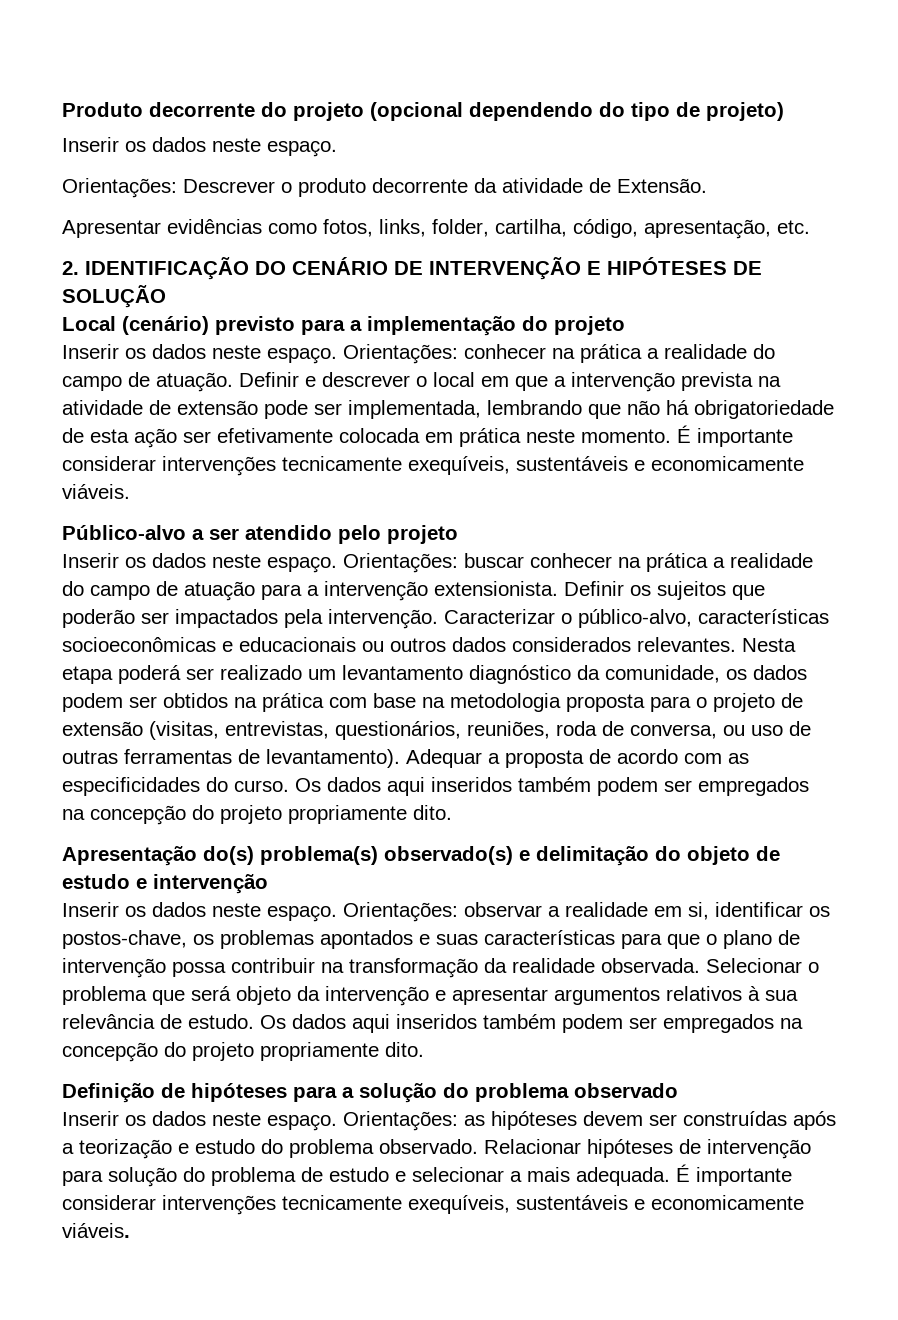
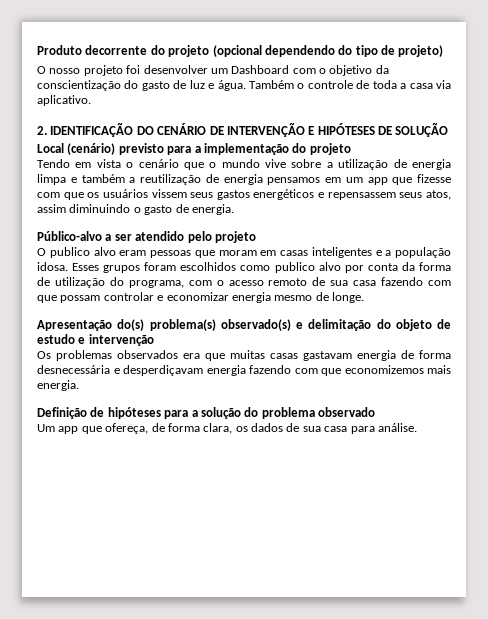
[62,137,337,157] [62,178,707,198] [62,219,810,239] Inserir os dados neste espaço. // Orientações: Descrever o produto decorrente da atividade de Extensão. // Apresentar evidências como fotos, links, folder, cartilha, código, apresentação, etc. -> [37,65,389,76] [37,80,452,91] [37,95,91,106] O nosso projeto foi desenvolver um Dashboard com o objetivo da conscientização do gasto de luz e água. Também o controle de toda a casa via aplicativo.
[62,344,775,364] [62,372,781,392] [62,400,834,419] [62,425,793,448] [62,456,804,476] [62,484,130,499] Inserir os dados neste espaço. Orientações: conhecer na prática a realidade do campo de atuação. Definir e descrever o local em que a intervenção prevista na atividade de extensão pode ser implementada, lembrando que não há obrigatoriedade de esta ação ser efetivamente colocada em prática neste momento. É importante considerar intervenções tecnicamente exequíveis, sustentáveis e economicamente viáveis. -> [37,159,451,170] [37,174,451,185] [37,189,451,200] [37,204,234,215] Tendo em vista o cenário que o mundo vive sobre a utilização de energia limpa e também a reutilização de energia pensamos em um app que fizesse com que os usuários vissem seus gastos energéticos e repensassem seus atos, assim diminuindo o gasto de energia.
[62,553,813,573] [62,581,765,601] [62,609,829,629] [62,637,796,652] [62,665,807,684] [62,693,803,712] [62,721,811,740] [62,749,749,768] [62,777,809,796] [62,805,452,825] Inserir os dados neste espaço. Orientações: buscar conhecer na prática a realidade do campo de atuação para a intervenção extensionista. Definir os sujeitos que poderão ser impactados pela intervenção. Caracterizar o público-alvo, características socioeconômicas e educacionais ou outros dados considerados relevantes. Nesta etapa poderá ser realizado um levantamento diagnóstico da comunidade, os dados podem ser obtidos na prática com base na metodologia proposta para o projeto de extensão (visitas, entrevistas, questionários, reuniões, roda de conversa, ou uso de outras ferramentas de levantamento). Adequar a proposta de acordo com as especificidades do curso. Os dados aqui inseridos também podem ser empregados na concepção do projeto propriamente dito. -> [37,247,451,258] [37,262,451,273] [37,277,452,288] [37,292,364,303] O publico alvo eram pessoas que moram em casas inteligentes e a população idosa. Esses grupos foram escolhidos como publico alvo por conta da forma de utilização do programa, com o acesso remoto de sua casa fazendo com que possam controlar e economizar energia mesmo de longe.
[62,902,830,922] [62,930,800,949] [62,958,819,978] [62,986,798,1006] [62,1014,803,1033] [62,1042,424,1062] Inserir os dados neste espaço. Orientações: observar a realidade em si, identificar os postos-chave, os problemas apontados e suas características para que o plano de intervenção possa contribuir na transformação da realidade observada. Selecionar o problema que será objeto da intervenção e apresentar argumentos relativos à sua relevância de estudo. Os dados aqui inseridos também podem ser empregados na concepção do projeto propriamente dito. -> [37,350,451,361] [37,365,451,376] [37,380,79,391] Os problemas observados era que muitas casas gastavam energia de forma desnecessária e desperdiçavam energia fazendo com que economizemos mais energia.
[62,1111,836,1131] [62,1139,811,1159] [62,1164,792,1187] [62,1195,804,1215] [62,1223,130,1238] Inserir os dados neste espaço. Orientações: as hipóteses devem ser construídas após a teorização e estudo do problema observado. Relacionar hipóteses de intervenção para solução do problema de estudo e selecionar a mais adequada. É importante considerar intervenções tecnicamente exequíveis, sustentáveis e economicamente viáveis. -> [37,423,417,434] Um app que ofereça, de forma clara, os dados de sua casa para análise.

